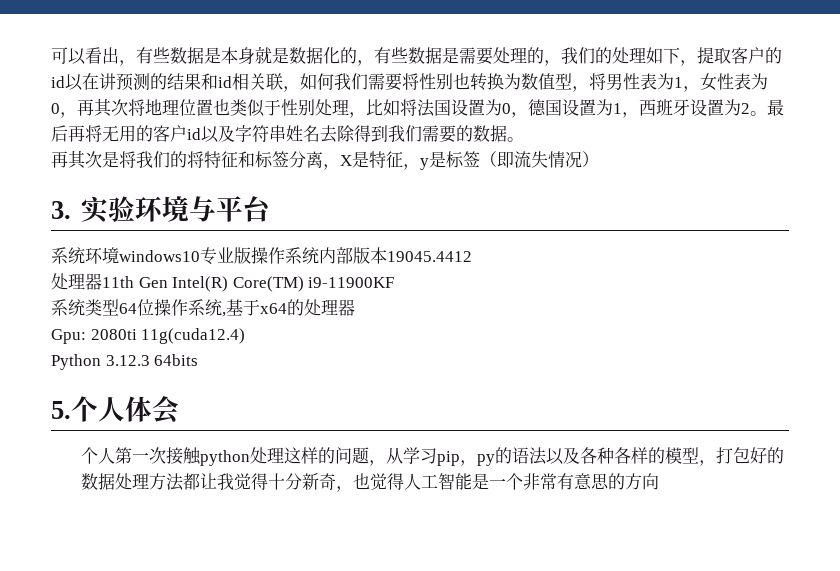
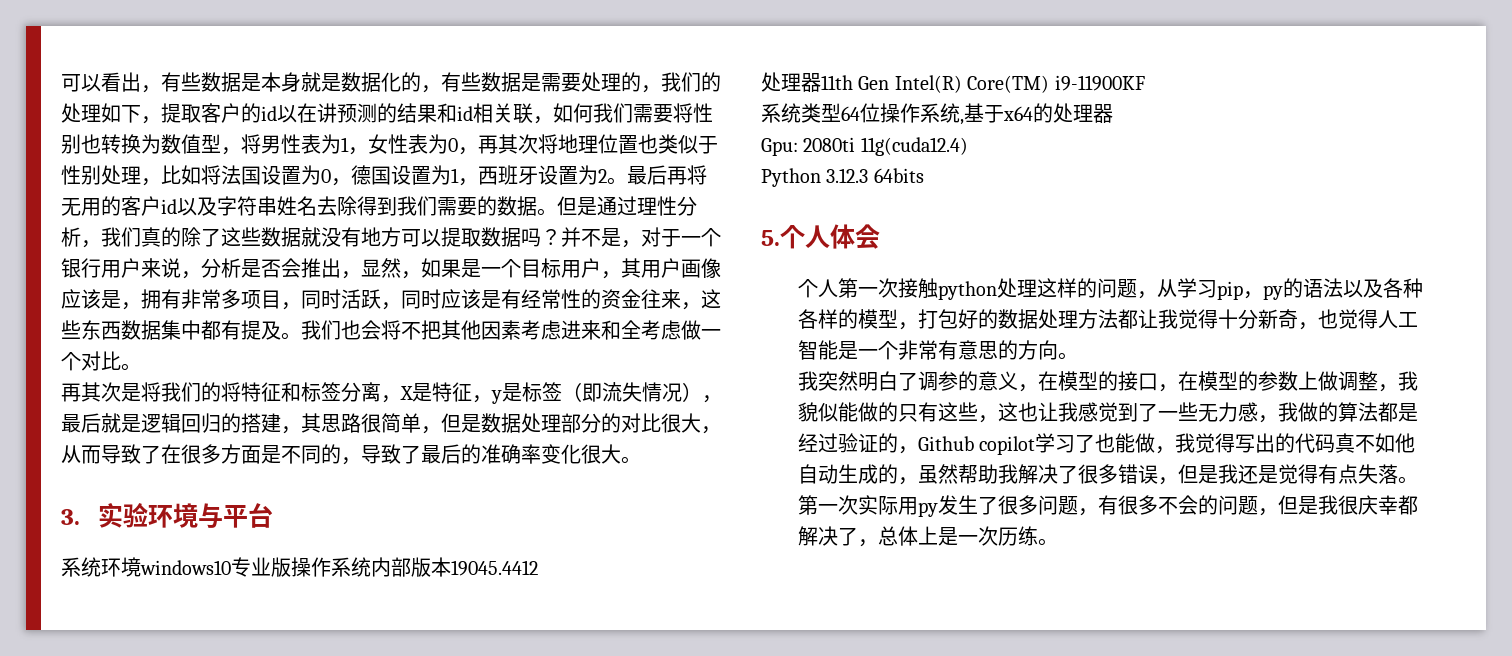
(524, 139) none -> [557,196,697,216] [61,227,721,248] [61,258,721,279] [61,289,721,310] [61,320,721,340] [61,351,141,371] 但是通过理性分析，我们真的除了这些数据就没有地方可以提取数据吗？并不是，对于一个银行用户来说，分析是否会推出，显然，如果是一个目标用户，其用户画像应该是，拥有非常多项目，同时活跃，同时应该是有经常性的资金往来，这些东西数据集中都有提及。我们也会将不把其他因素考虑进来和全考虑做一个对比。
(599, 159) none -> [702,395,722,403] [61,413,721,434] [61,444,641,465] ，最后就是逻辑回归的搭建，其思路很简单，但是数据处理部分的对比很大，从而导致了在很多方面是不同的，导致了最后的准确率变化很大。
(660, 481) none -> [1058,352,1079,360] [798,371,1419,392] [798,402,1419,423] [798,433,1416,455] [798,464,1419,485] [798,495,1419,517] [798,526,1059,547] 。 // 我突然明白了调参的意义，在模型的接口，在模型的参数上做调整，我貌似能做的只有这些，这也让我感觉到了一些无力感，我做的算法都是经过验证的，Github copilot学习了也能做，我觉得写出的代码真不如他自动生成的，虽然帮助我解决了很多错误，但是我还是觉得有点失落。第一次实际用py发生了很多问题，有很多不会的问题，但是我很庆幸都解决了，总体上是一次历练。

